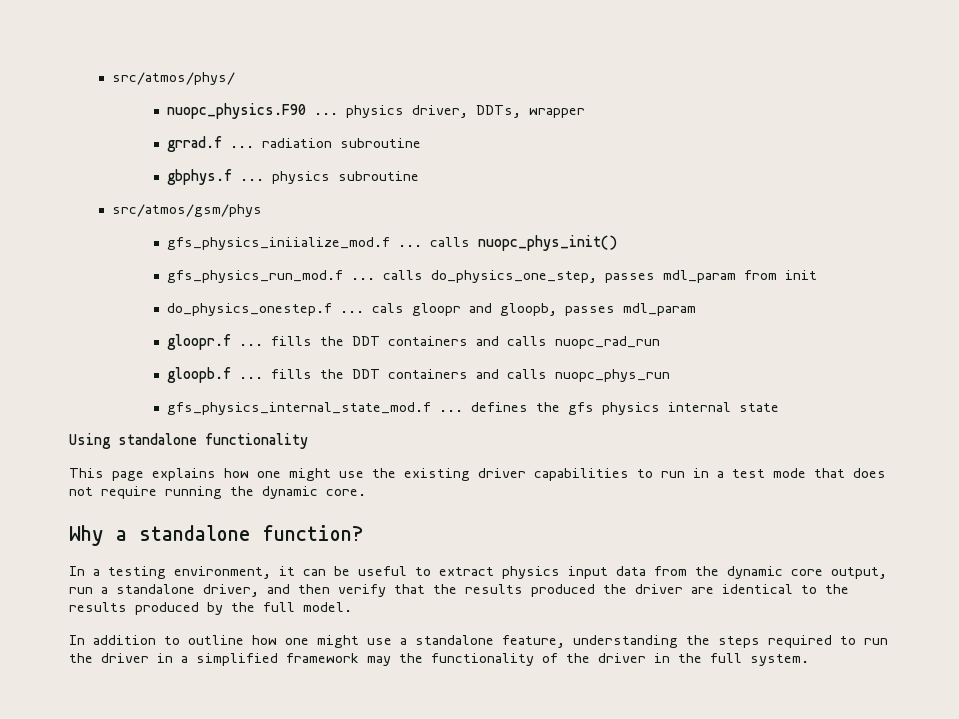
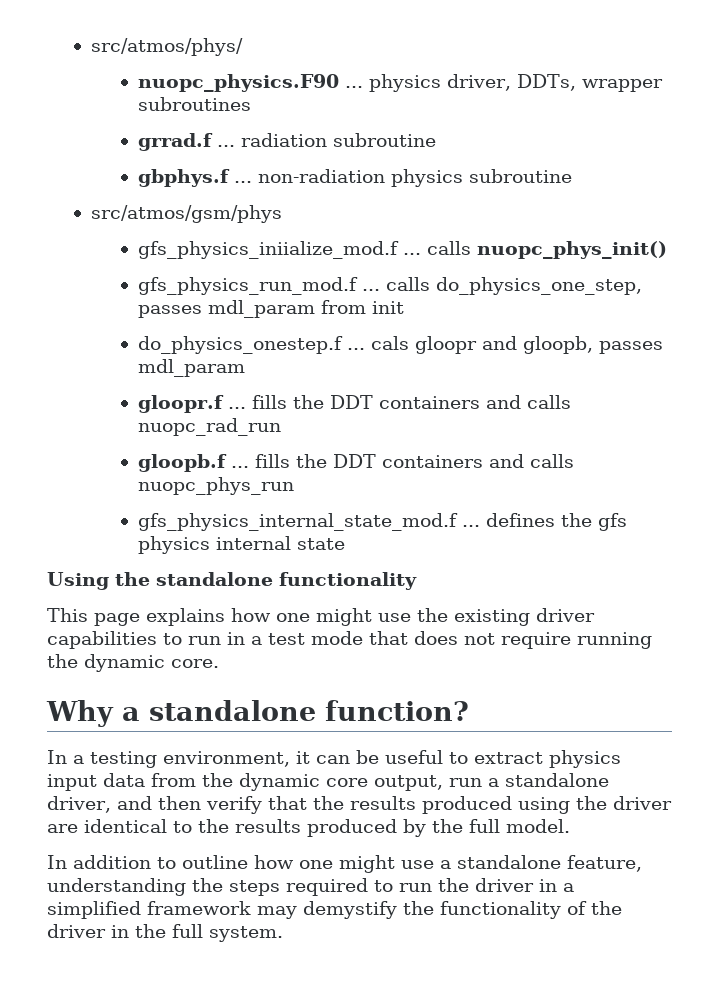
(586, 113) none -> [138,97,252,111] subroutines
(265, 180) none -> [258,169,386,183] non-radiation
(111, 441) none -> [115,572,150,586] the
(595, 590) none -> [517,797,570,814] using
(391, 661) none -> [303,901,397,919] demystify

